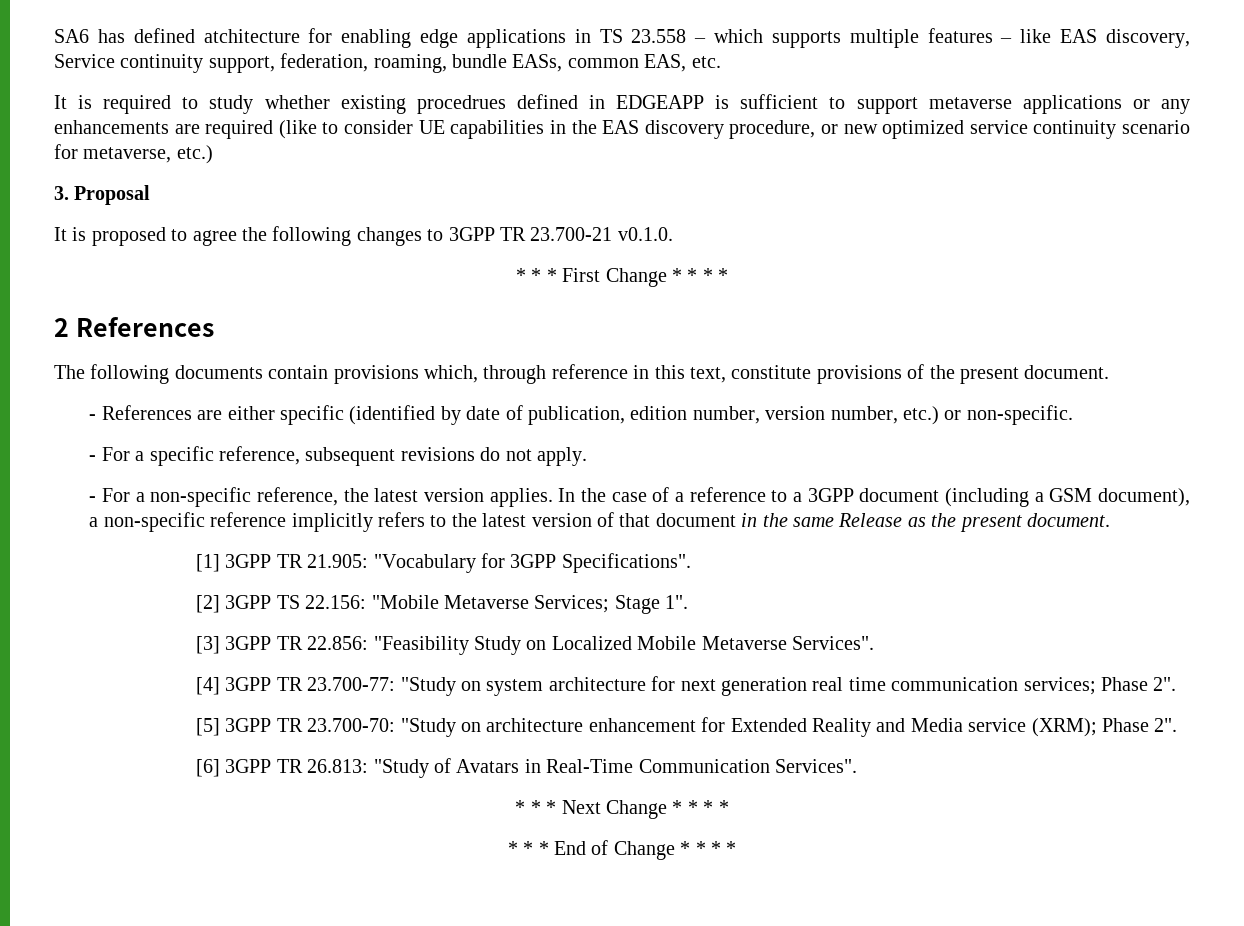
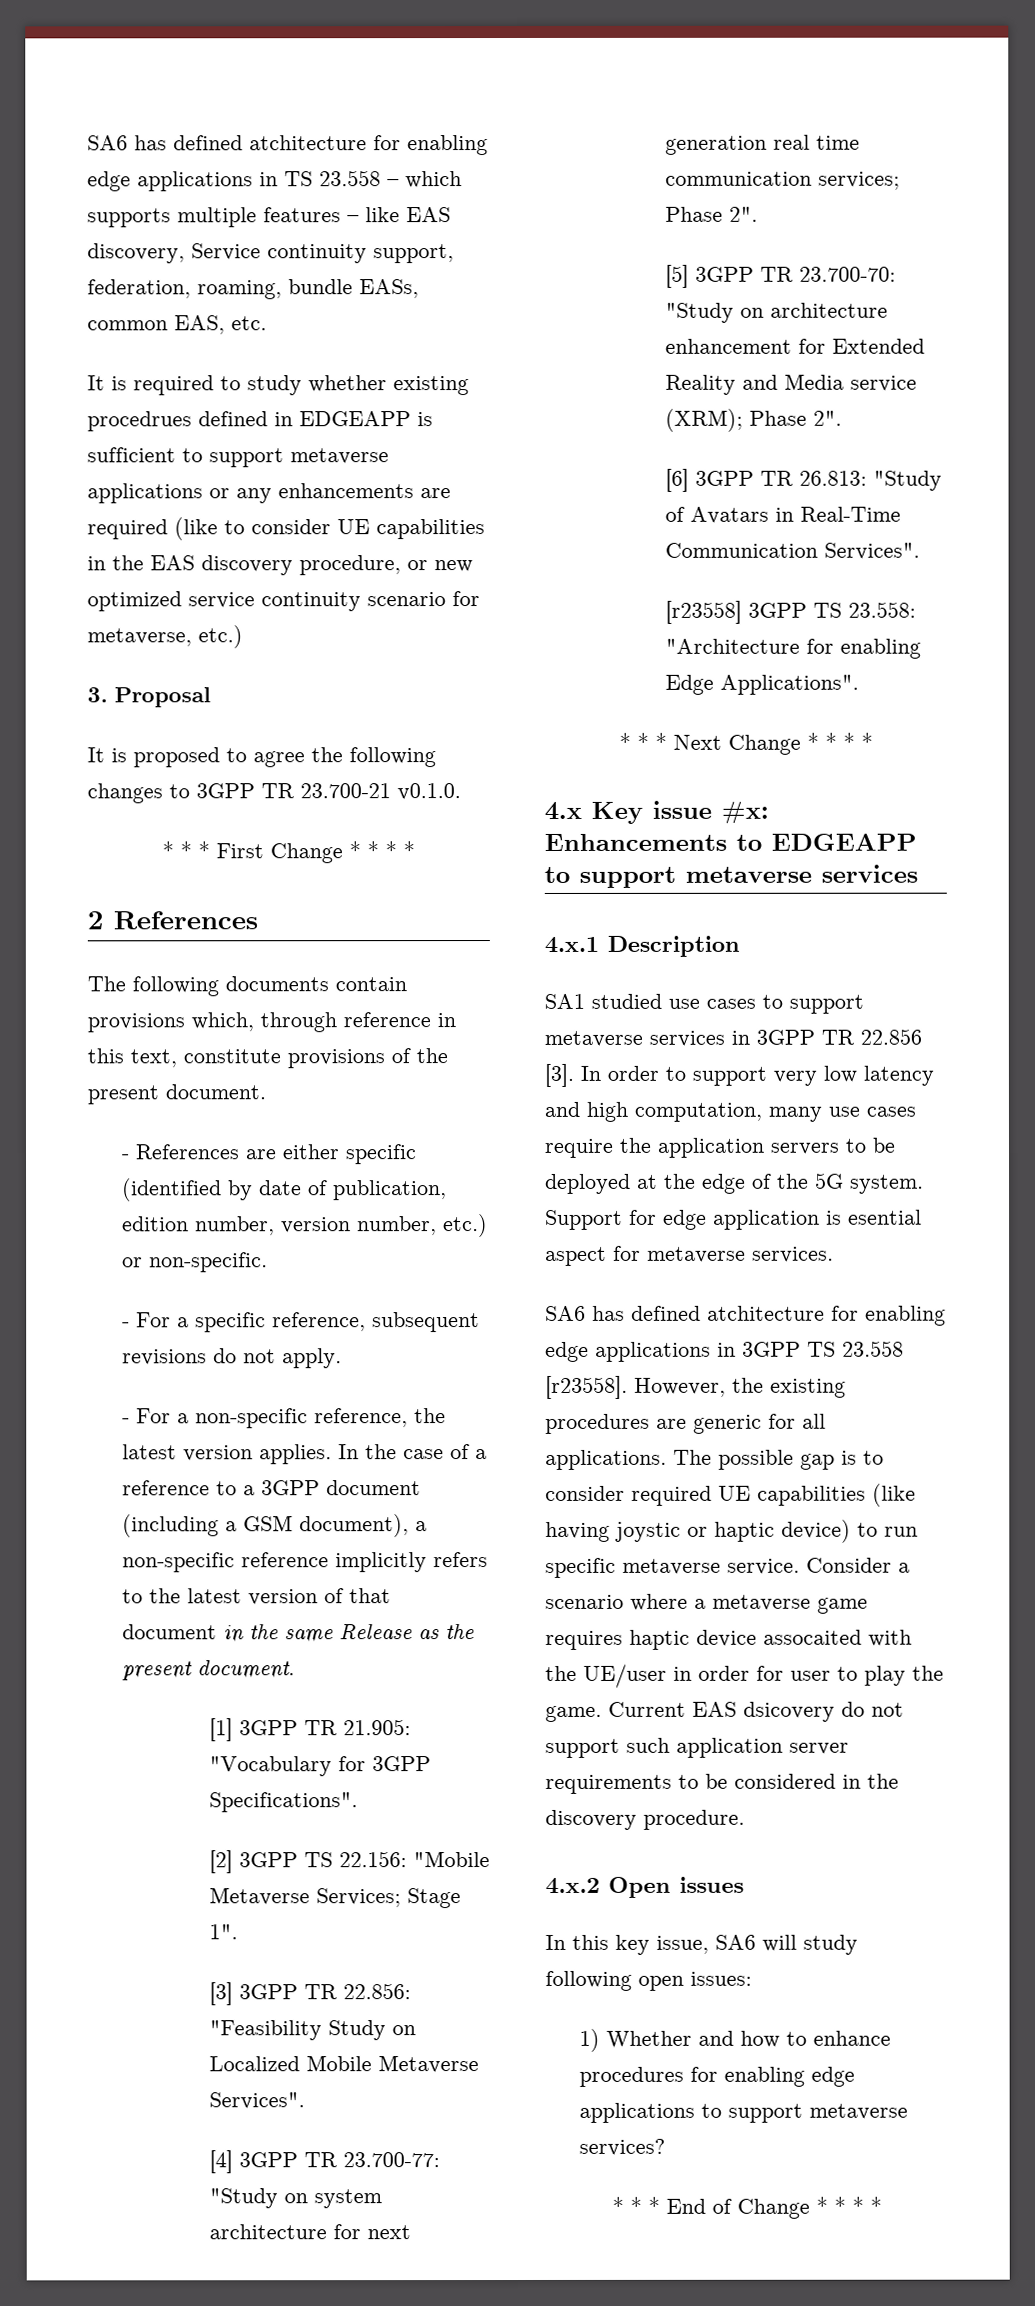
(857, 766) none -> [664,600,916,624] [664,638,921,659] [664,674,859,695] // [r23558] 3GPP TS 23.558: "Architecture for enabling Edge Applications".
(729, 807) none -> [544,800,769,824] [544,833,917,851] [544,864,918,888] [544,935,740,957] [544,993,864,1014] [544,1028,922,1047] [544,1063,934,1087] [544,1101,916,1122] [544,1137,895,1158] [545,1172,924,1194] [545,1209,922,1230] [545,1245,834,1266] [545,1305,946,1326] [545,1340,904,1362] [545,1375,846,1399] [545,1413,826,1434] [545,1449,884,1470] [545,1483,916,1507] [545,1519,918,1543] [545,1557,910,1578] [545,1593,868,1614] [545,1629,912,1650] [545,1663,944,1688] [545,1701,904,1722] [545,1737,849,1758] [545,1773,899,1794] [545,1809,745,1830] [545,1876,744,1898] [545,1934,858,1955] [545,1970,752,1991] [578,2028,891,2052] [578,2066,855,2087] [578,2102,908,2123] [578,2138,665,2156] // 4.x Key issue #x: Enhancements to EDGEAPP to support metaverse services // 4.x.1 Description // SA1 studied use cases to support metaverse services in 3GPP TR 22.856 [3]. In order to support very low latency and high computation, many use cases require the application servers to be deployed at the edge of the 5G system. Support for edge application is esential aspect for metaverse services. // SA6 has defined atchitecture for enabling edge applications in 3GPP TS 23.558 [r23558]. However, the existing procedures are generic for all applications. The possible gap is to consider required UE capabilities (like having joystic or haptic device) to run specific metaverse service. Consider a scenario where a metaverse game requires haptic device assocaited with the UE/user in order for user to play the game. Current EAS dsicovery do not support such application server requirements to be considered in the discovery procedure. // 4.x.2 Open issues // In this key issue, SA6 will study following open issues: // 1) Whether and how to enhance procedures for enabling edge applications to support metaverse services?

